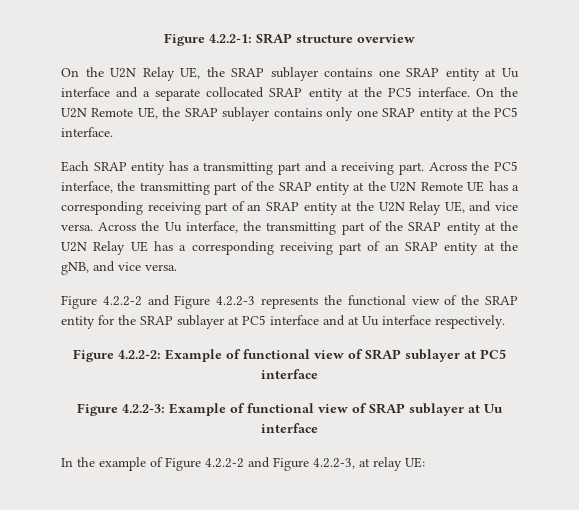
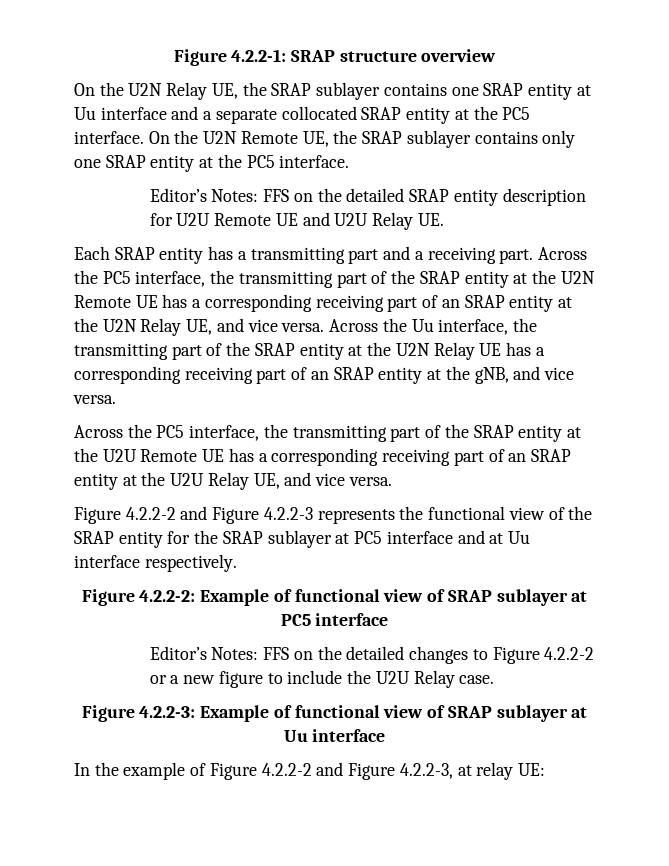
(113, 132) none -> [149,188,586,206] [149,212,444,230] // Editor’s Notes: FFS on the detailed SRAP entity description for U2U Remote UE and U2U Relay UE.
(177, 267) none -> [74,424,581,442] [74,448,571,466] [74,472,392,490] // Across the PC5 interface, the transmitting part of the SRAP entity at the U2U Remote UE has a corresponding receiving part of an SRAP entity at the U2U Relay UE, and vice versa.
(318, 374) none -> [149,646,595,664] [149,670,495,688] // Editor’s Notes: FFS on the detailed changes to Figure 4.2.2-2 or a new figure to include the U2U Relay case.

